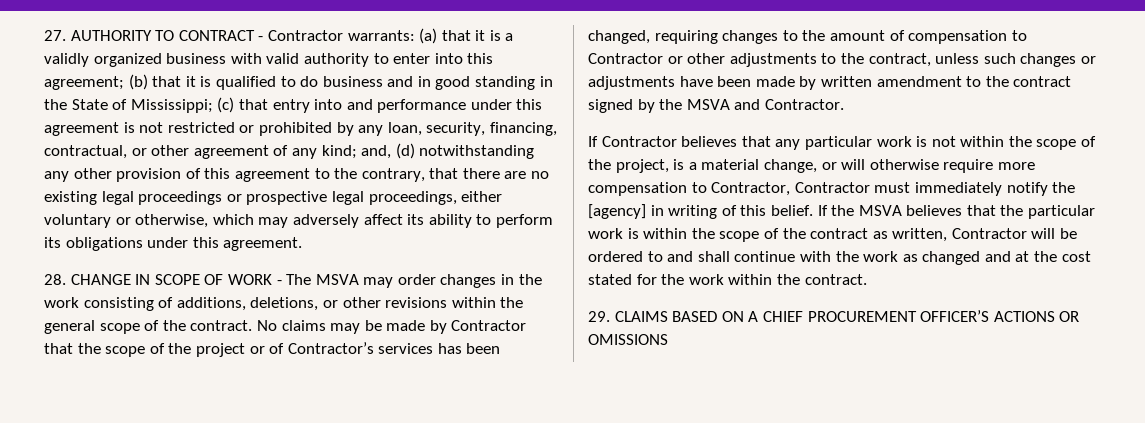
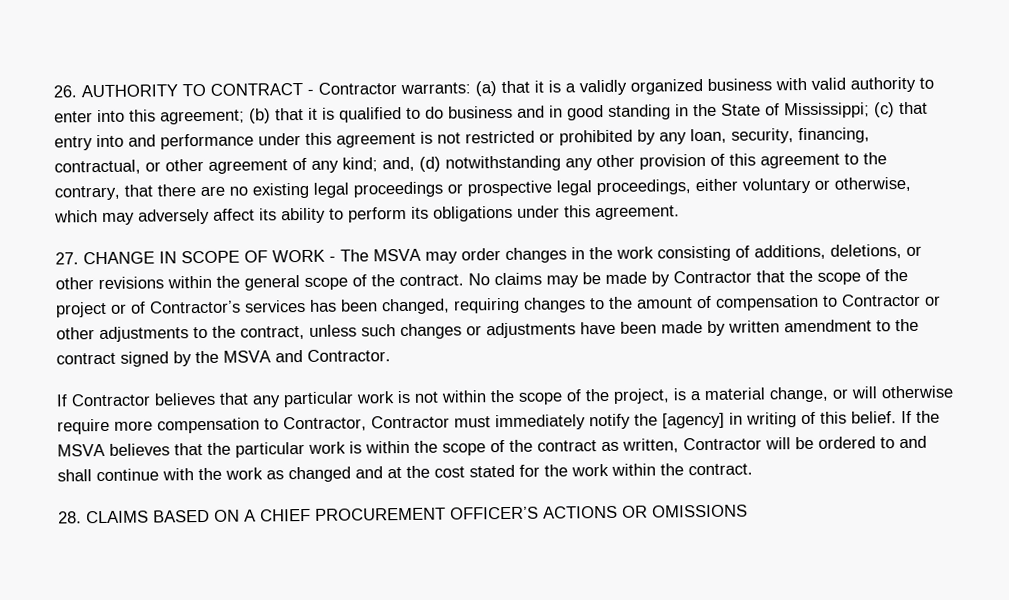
[44,30,66,41] 27. -> [53,85,77,98] 26.
[44,274,66,285] 28. -> [55,252,79,265] 27.
[588,311,610,322] 29. -> [58,511,82,524] 28.

